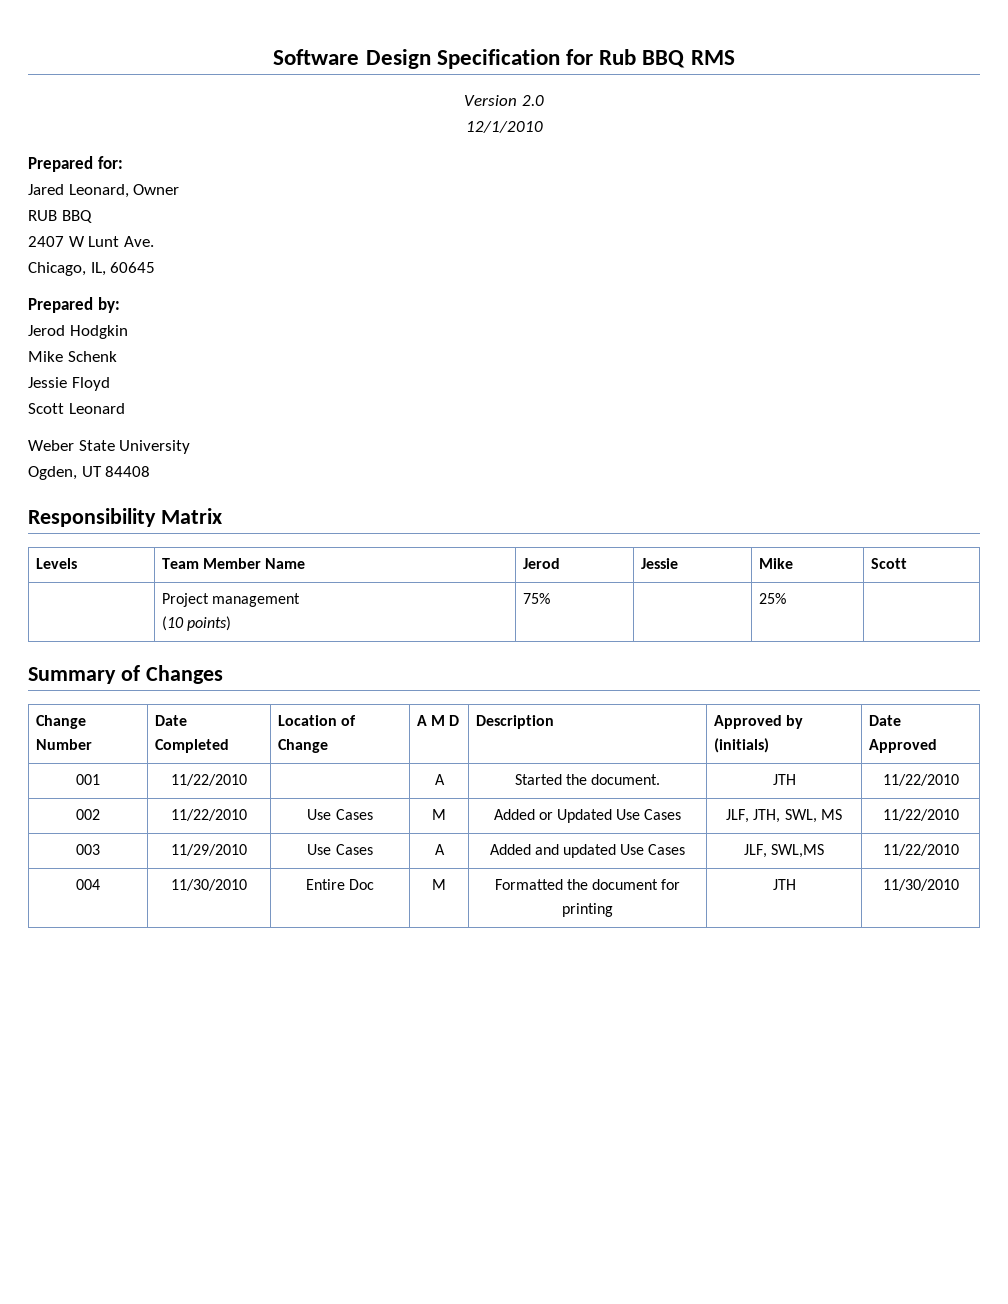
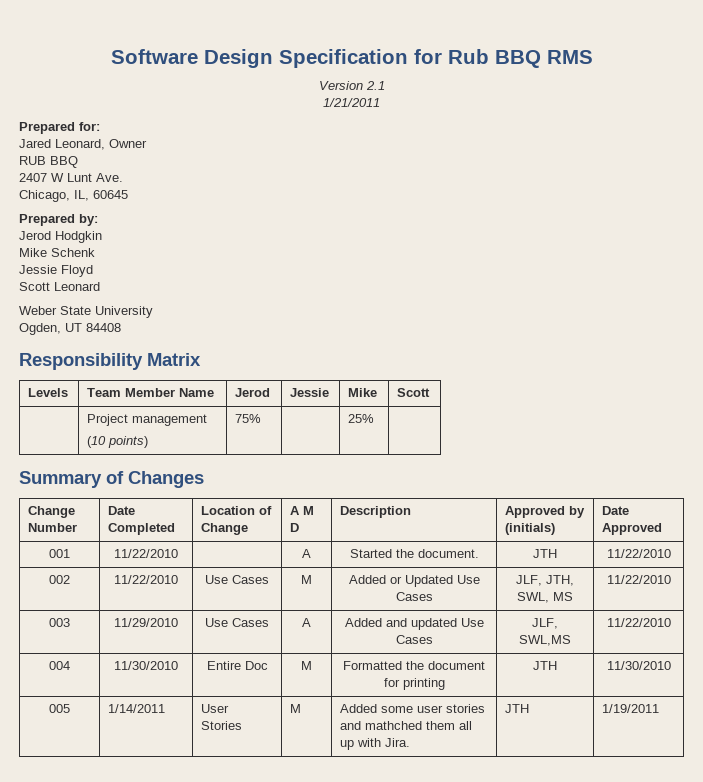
[521,95,544,106] [465,121,543,133] 2.0 // 12/1/2010 -> [365,81,385,90] [323,98,380,107] 2.1 // 1/21/2011
(959, 885) none -> [49,704,70,713] [108,704,166,713] [201,704,230,713] [201,721,243,730] [290,704,302,713] [340,704,486,713] [340,721,473,730] [340,738,411,750] [505,704,530,713] [602,704,660,713] // 005 | 1/14/2011 | User Stories | M | Added some user stories and mathched them all up with Jira. | JTH | 1/19/2011

